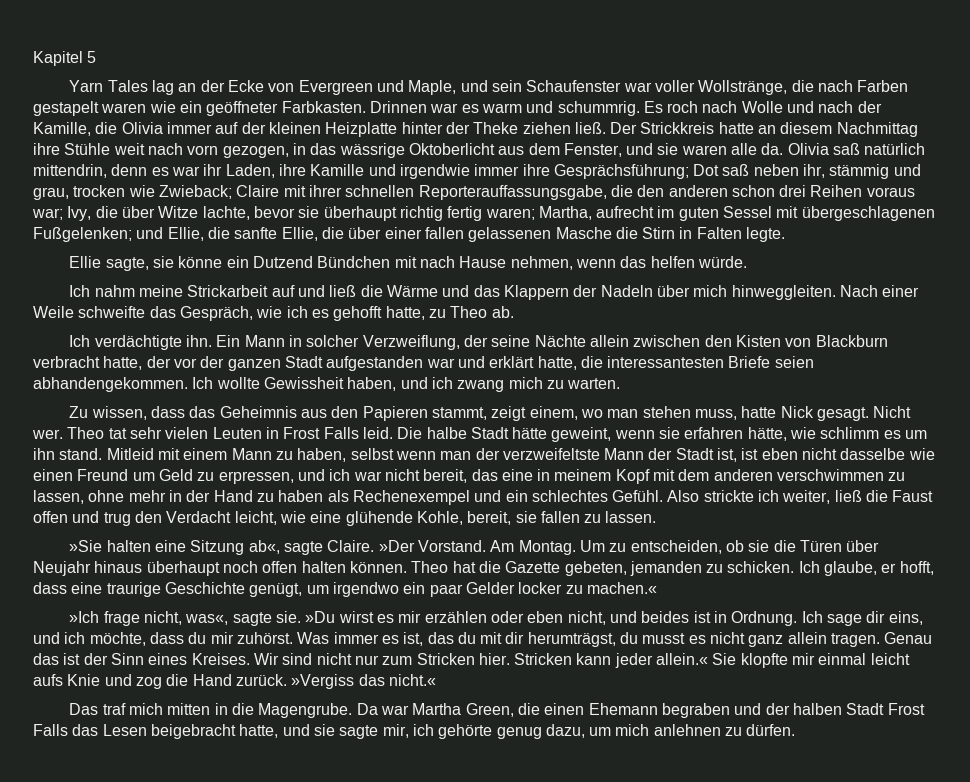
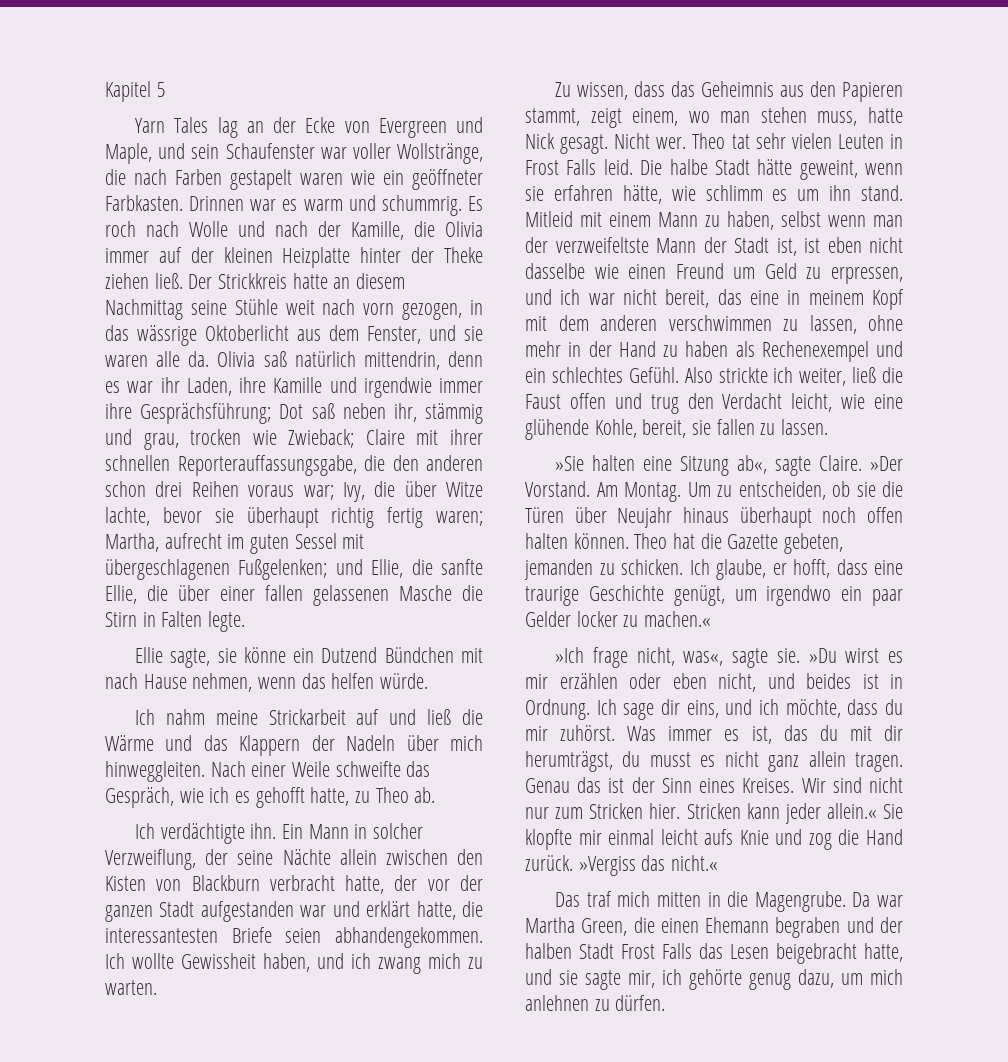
[33,143,60,155] ihre -> [190,300,227,315] seine

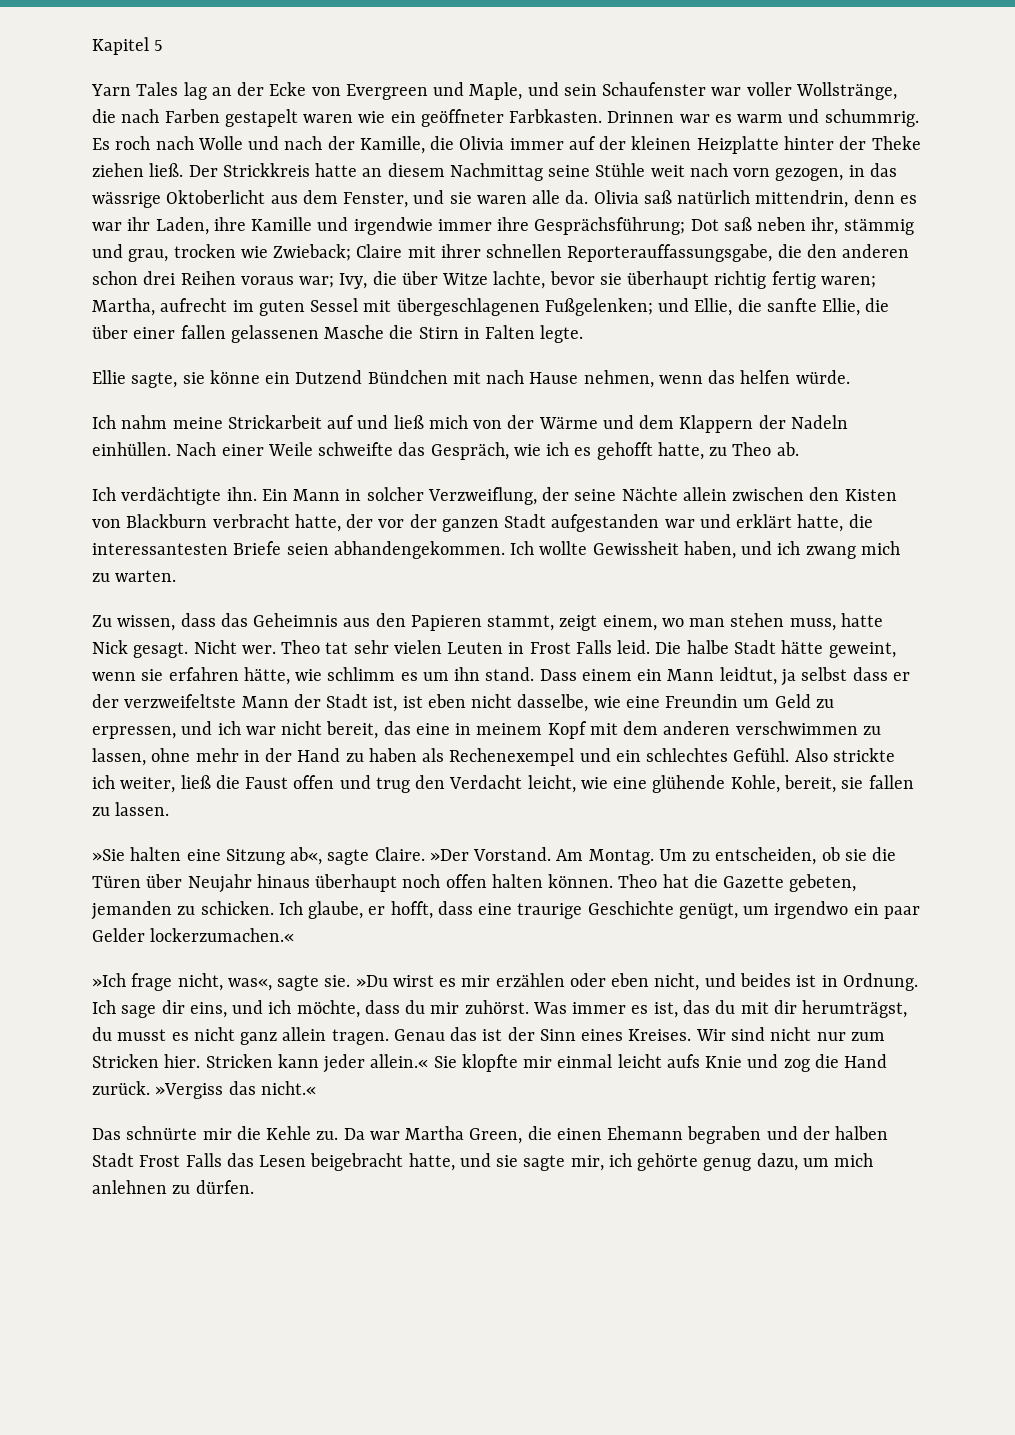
[461,709,483,725] die -> [428,415,535,429] mich von der
[203,735,228,751] das -> [639,415,675,429] dem
[406,735,483,751] [105,761,205,782] über mich hinweggleiten. -> [92,442,171,456] einhüllen.
[525,211,903,230] Mitleid mit einem Mann zu haben, selbst wenn man -> [539,667,910,686] Dass einem ein Mann leidtut, ja selbst dass er
[525,263,724,279] dasselbe wie einen Freund -> [517,694,739,712] dasselbe, wie eine Freundin
[576,611,712,627] locker zu machen.« -> [150,928,295,942] lockerzumachen.«
[586,891,846,912] traf mich mitten in die Magengrube. -> [126,1126,339,1140] schnürte mir die Kehle zu.

